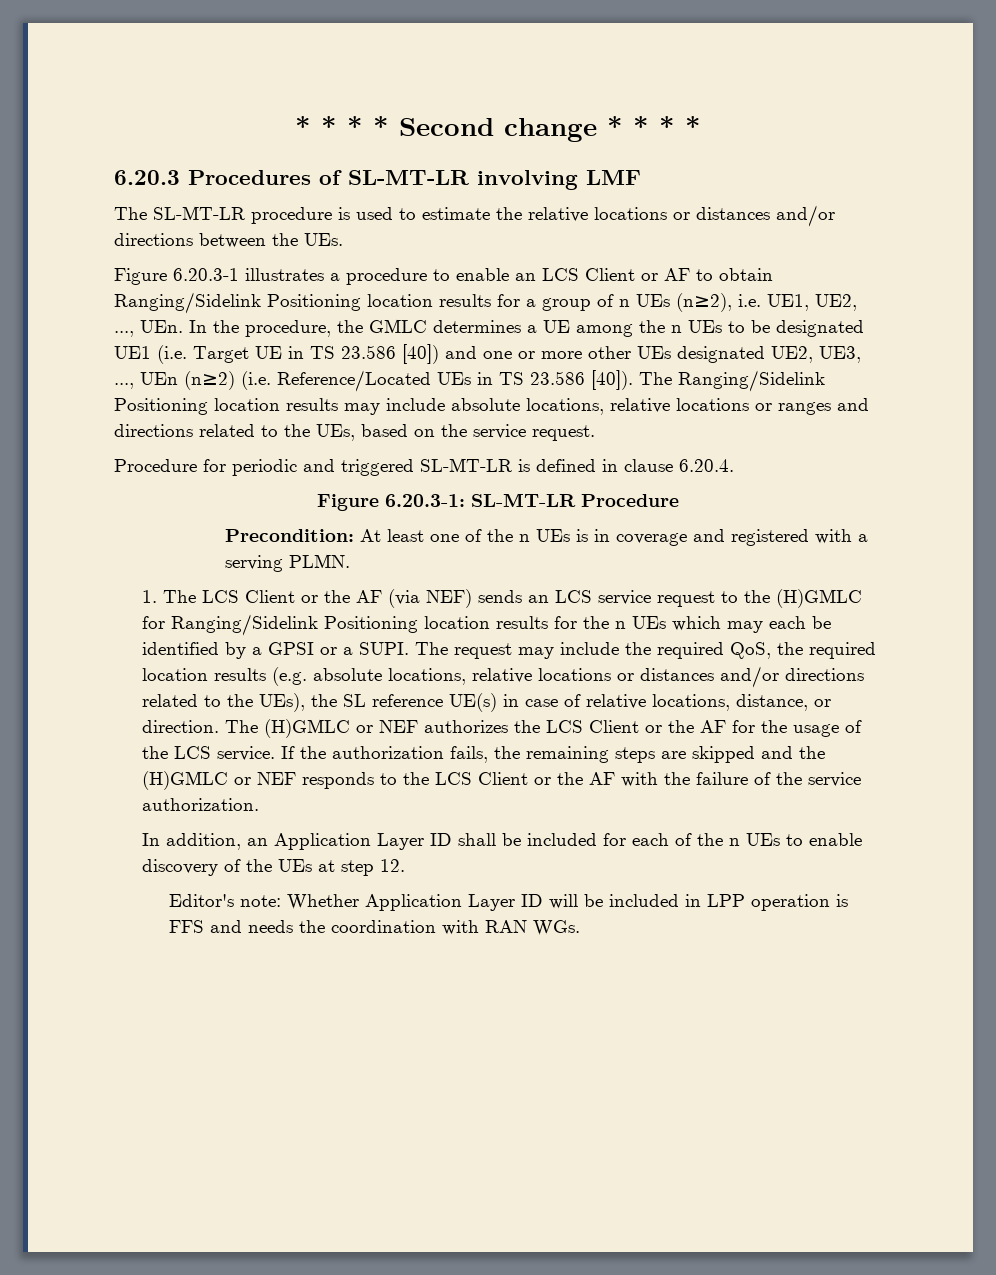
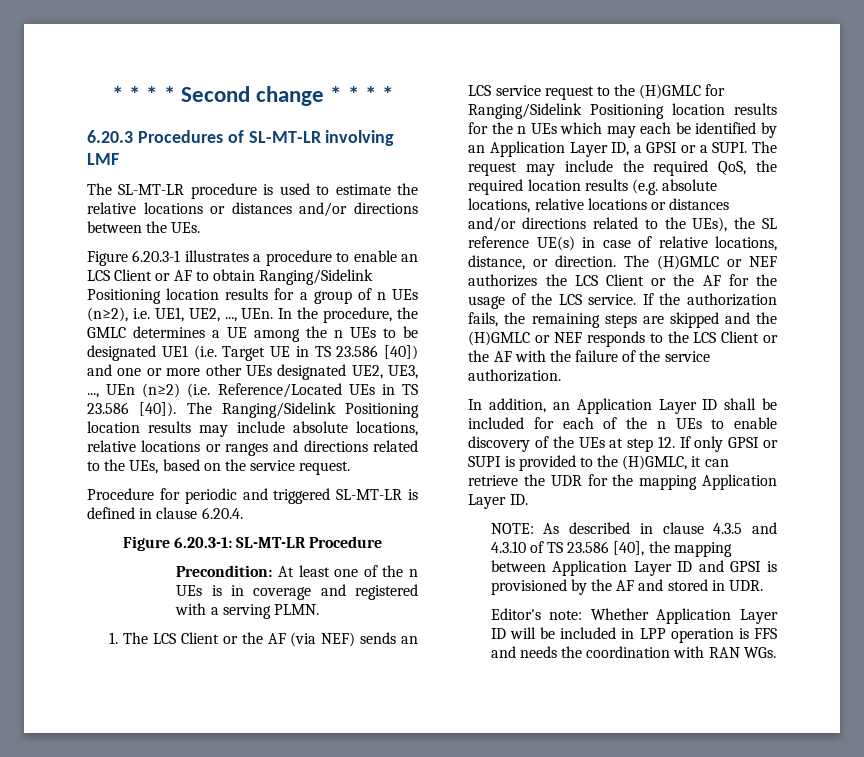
(246, 650) none -> [468,141,630,157] an Application Layer ID,
(405, 865) none -> [679,436,778,452] [468,455,729,471] [468,474,777,490] [468,494,528,509] [490,522,777,534] [490,541,732,557] [490,560,777,576] [490,579,763,595] If only GPSI or SUPI is provided to the (H)GMLC, it can retrieve the UDR for the mapping Application Layer ID. // NOTE: As described in clause 4.3.5 and 4.3.10 of TS 23.586 [40], the mapping between Application Layer ID and GPSI is provisioned by the AF and stored in UDR.

